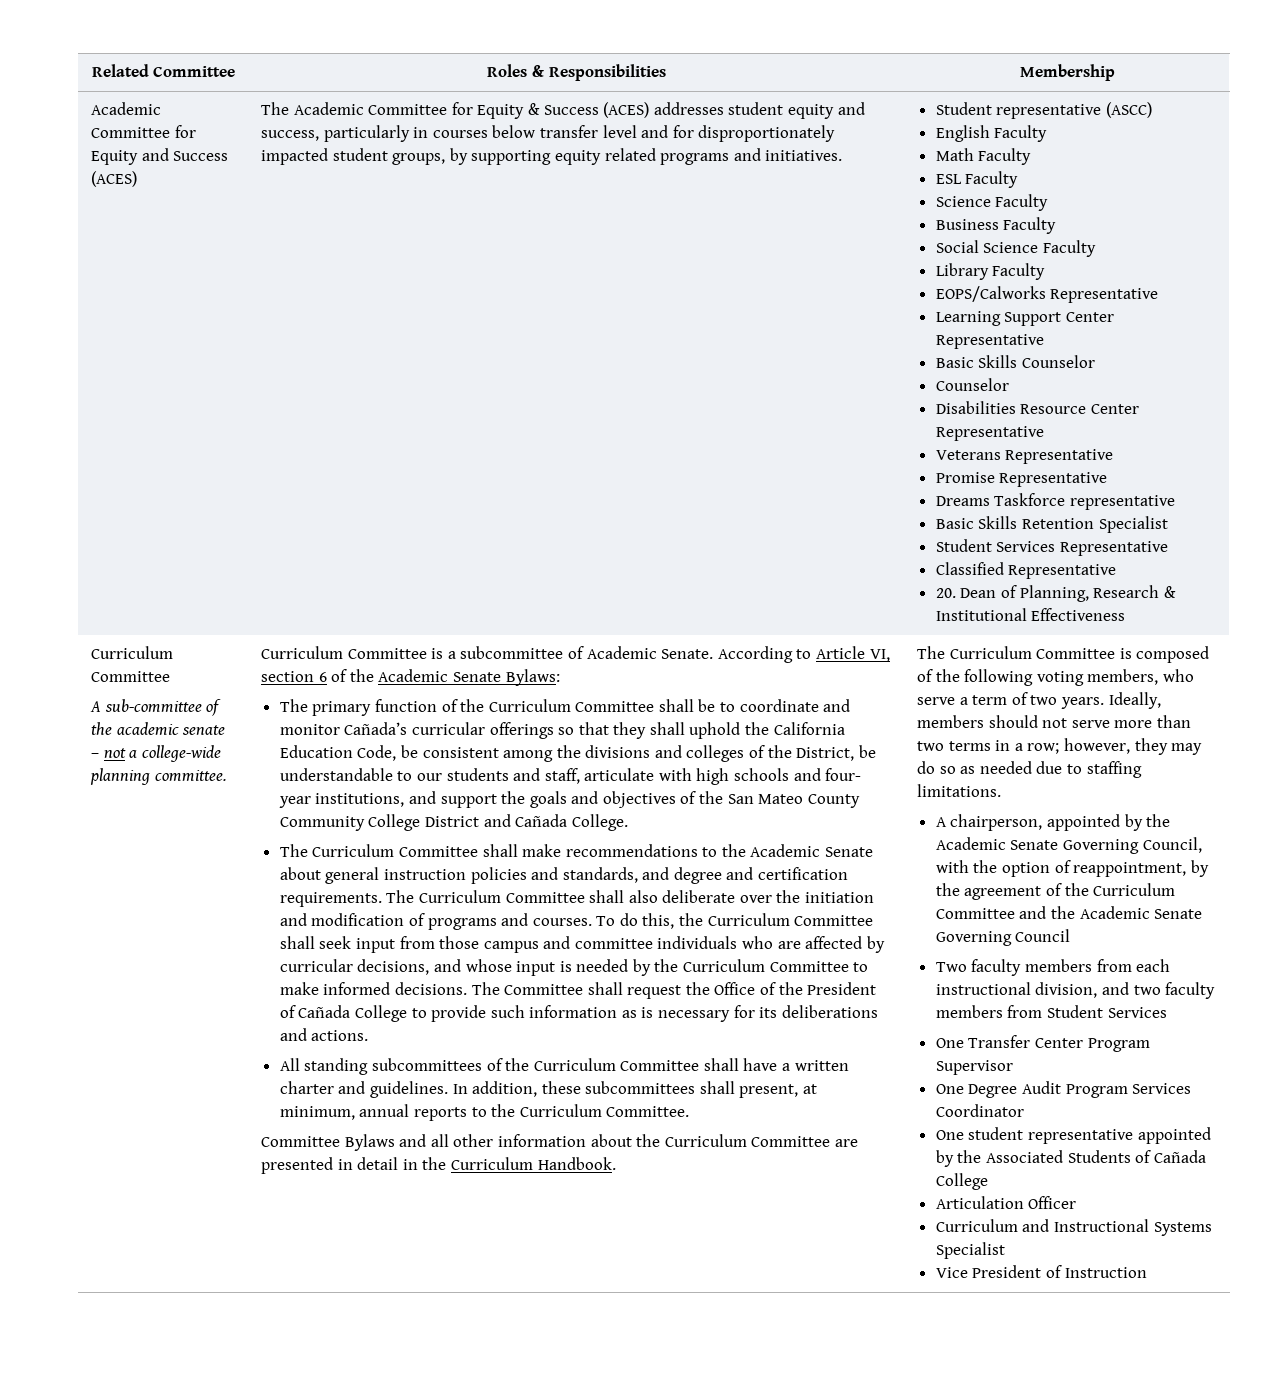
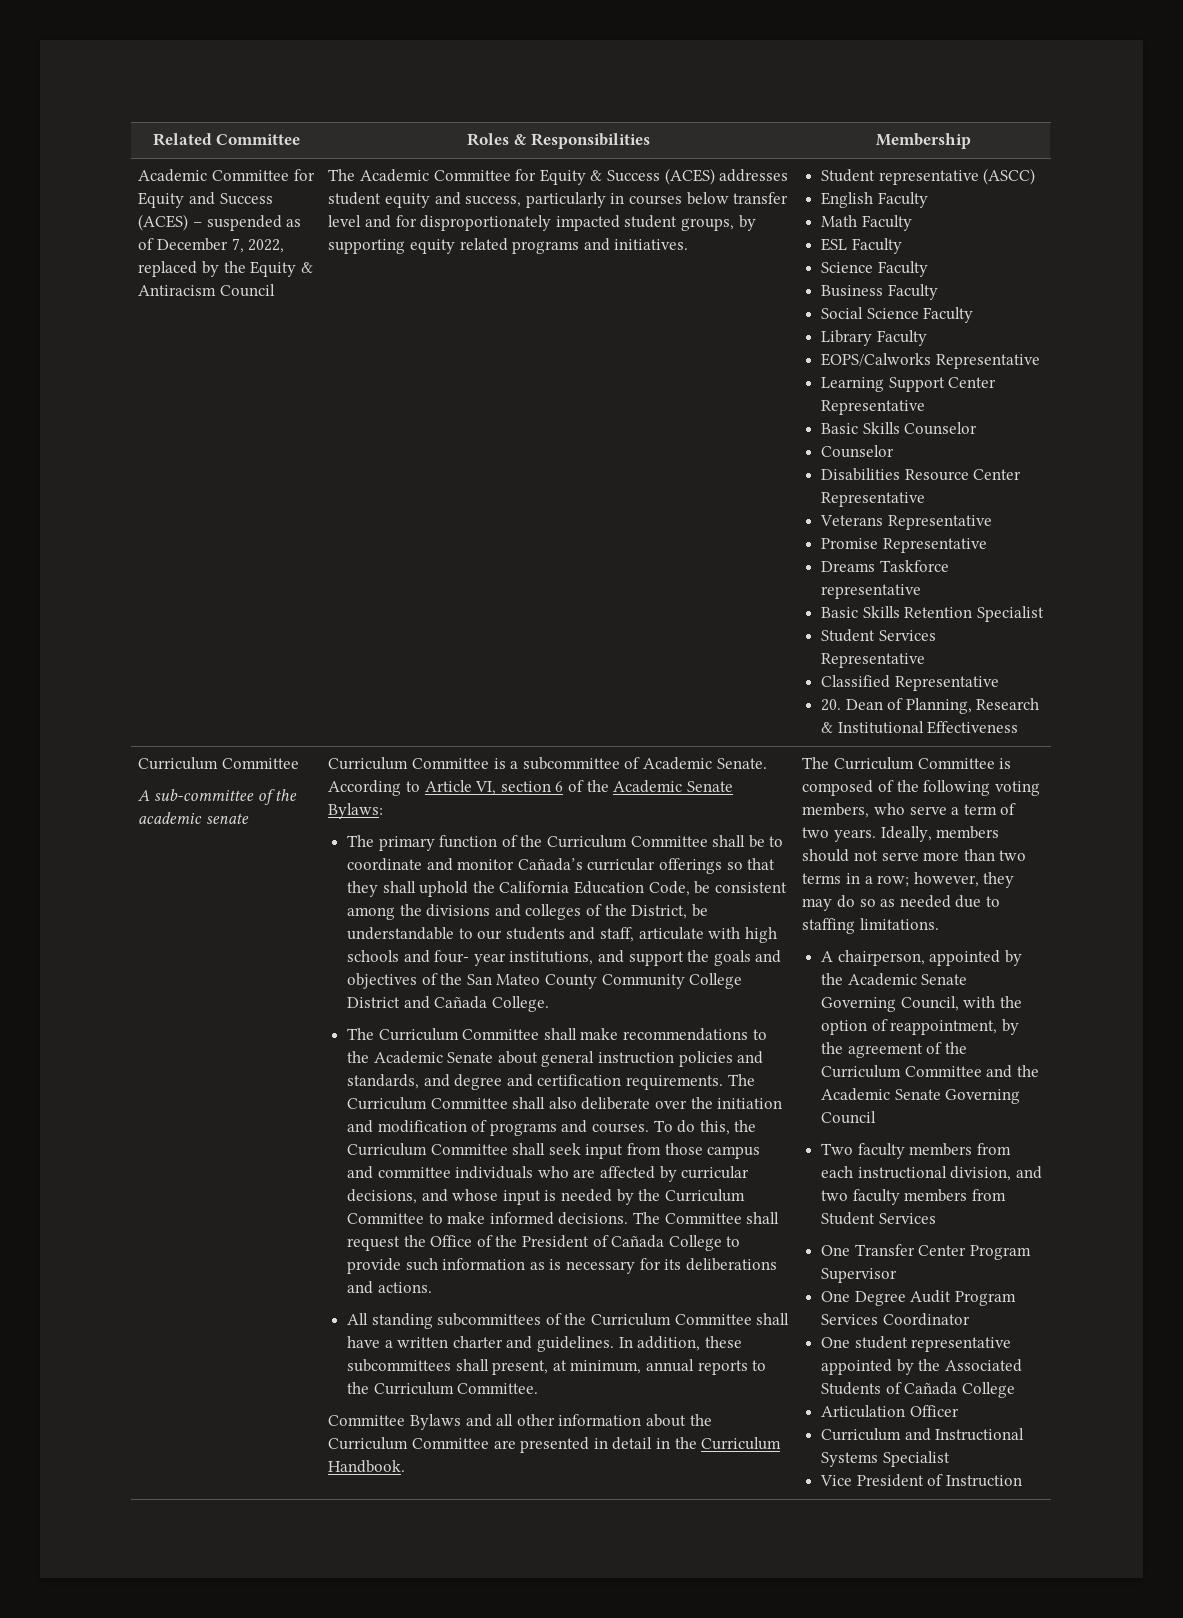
(138, 179) none -> [193,215,302,231] [138,238,285,253] [138,261,313,277] [138,284,276,297] – suspended as of December 7, 2022, replaced by the Equity & Antiracism Council
[91,745,221,762] [90,768,227,785] – not a college-wide planning committee. -> (250, 818) none

